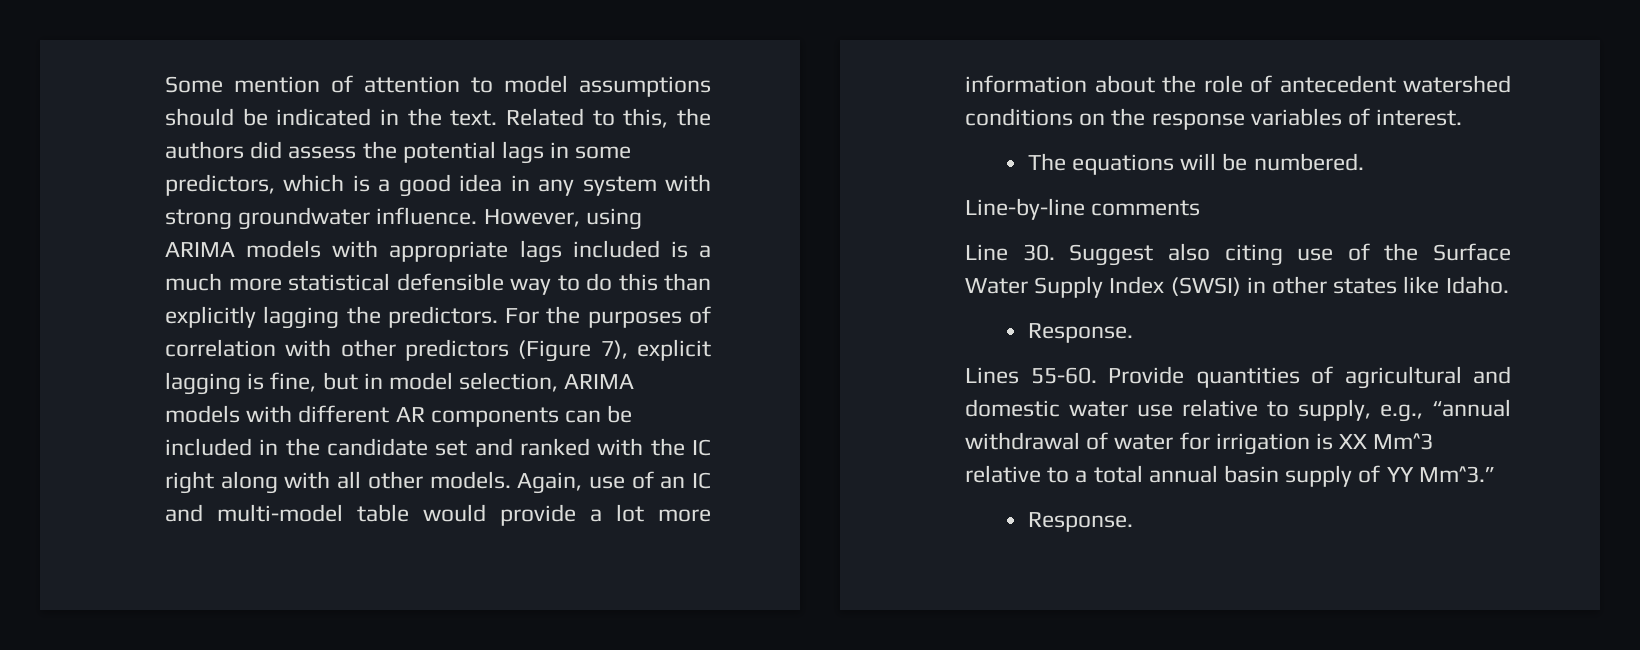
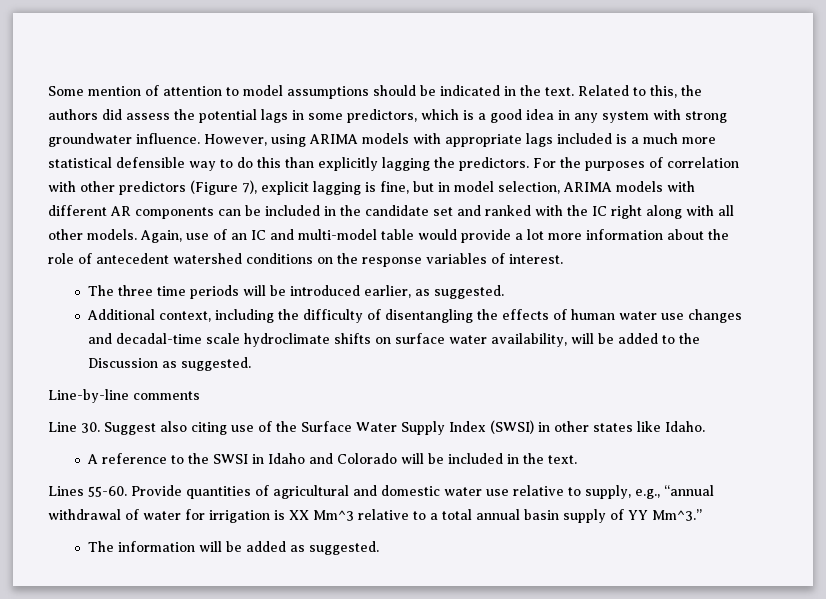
[1072,153,1364,175] equations will be numbered. -> [117,285,504,299] [86,309,742,323] [87,333,700,347] [87,357,251,371] three time periods will be introduced earlier, as suggested. // Additional context, including the difficulty of disentangling the effects of human water use changes and decadal-time scale hydroclimate shifts on surface water availability, will be added to the Discussion as suggested.
[1027,323,1133,343] Response. -> [86,453,577,464] A reference to the SWSI in Idaho and Colorado will be included in the text.
[1027,512,1133,532] Response. -> [87,541,379,555] The information will be added as suggested.

